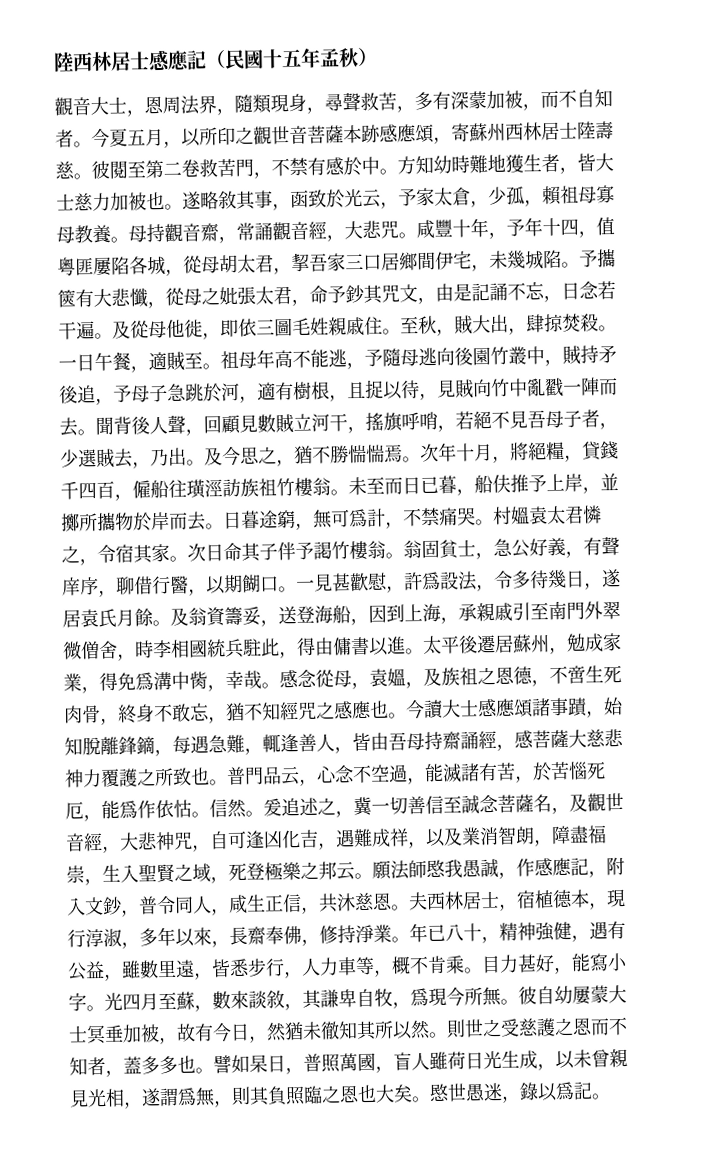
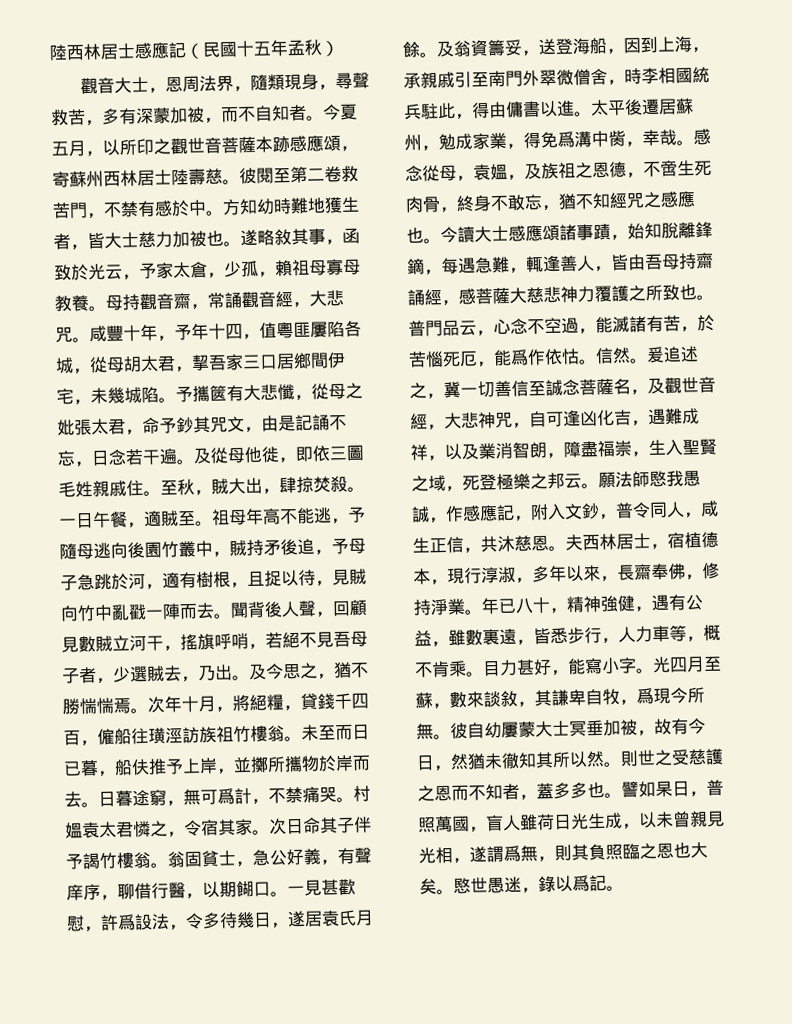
[157,959,177,978] 里 -> [482,628,500,646] 裏

